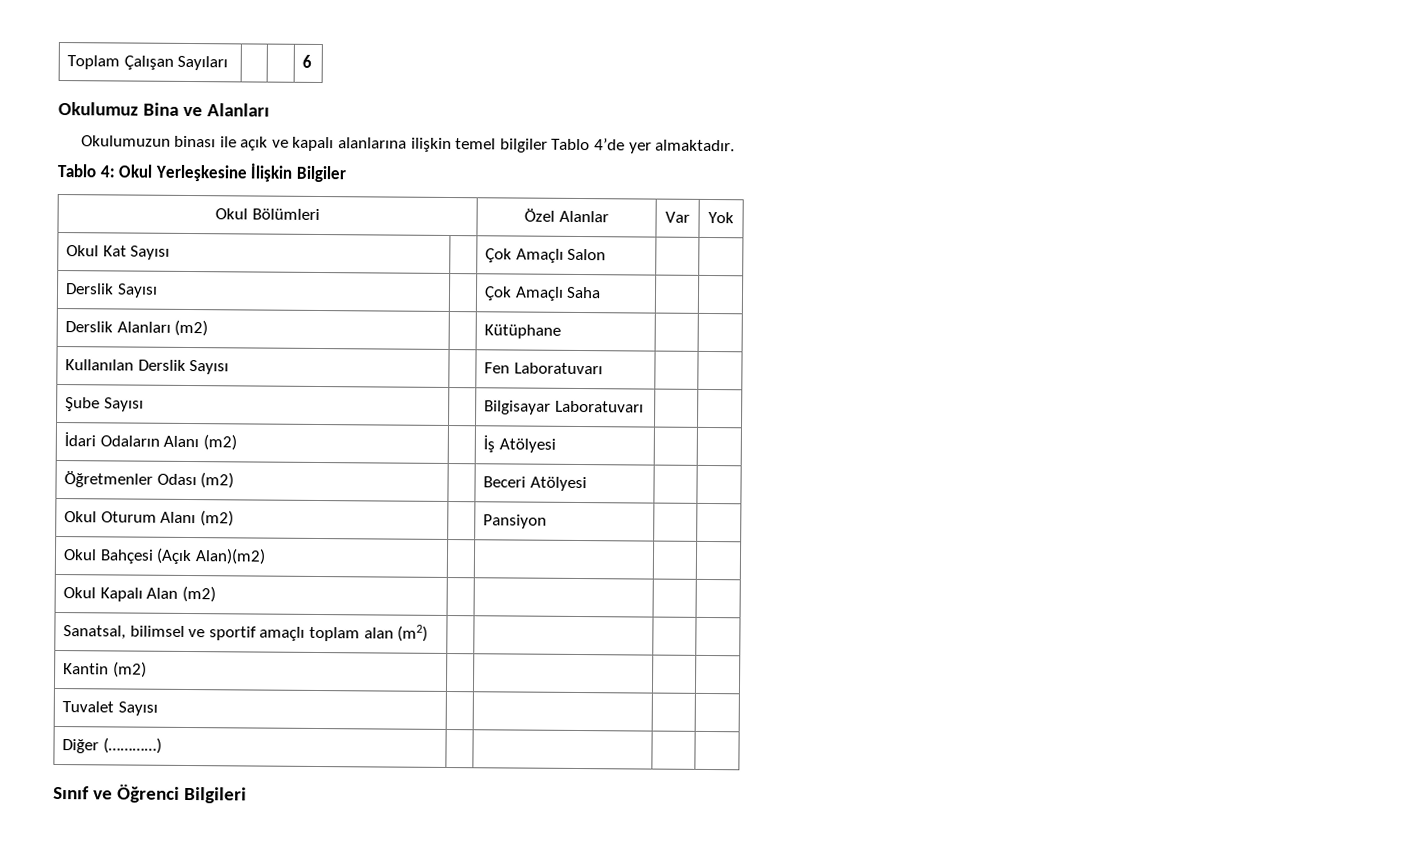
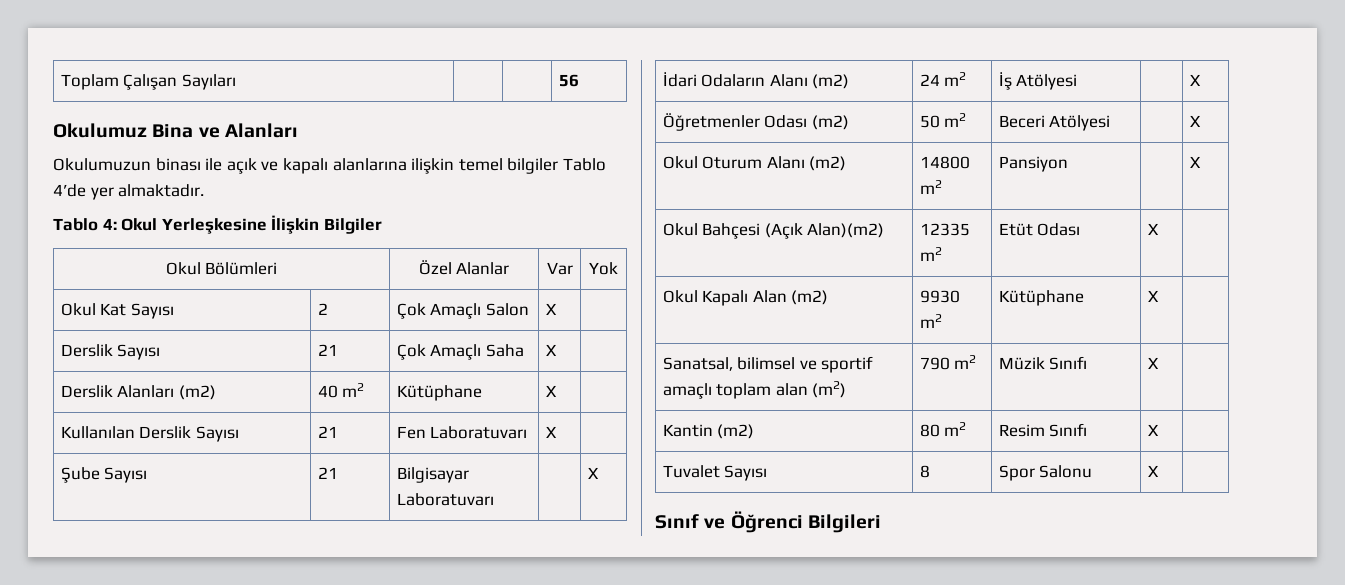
[302,54,313,68] 6 -> [558,74,579,87] 56
(171, 252) none -> [317,303,328,315] 2
[65,283,158,298] | // Derslik Sayısı | -> [545,303,557,315] [60,344,161,360] [317,344,338,356] X | // Derslik Sayısı | 21
(602, 292) none -> [545,344,557,356] X
[484,324,562,339] | Kütüphane | -> [317,383,365,398] [396,385,482,401] [545,385,557,397] 40 m2 | Kütüphane | X
(230, 367) none -> [317,426,338,438] 21
(603, 368) none -> [545,426,557,438] X
(144, 404) none -> [317,467,338,479] 21
(644, 406) none -> [587,467,599,479] X
(237, 442) none -> [919,72,967,86] 24 m2
(556, 445) none -> [1189,74,1201,86] X
(235, 480) none -> [919,113,967,128] 50 m2
(587, 484) none -> [1189,115,1201,127] X
(234, 518) none -> [919,156,970,169] [919,180,942,194] 14800 m2
(548, 521) none -> [1189,156,1201,168] X
(266, 556) | | -> [919,223,970,236] [919,247,942,261] [998,223,1081,236] [1147,223,1159,235] 12335 m2 | Etüt Odası | X
(216, 594) | | -> [919,290,960,303] [919,314,942,328] [998,290,1084,306] [1147,290,1159,302] 9930 m2 | Kütüphane | X
[63,661,147,678] [62,701,158,716] [62,737,162,754] | | | // Kantin (m2) | | | | // Tuvalet Sayısı | | | | // Diğer (…………) | | | -> [919,355,977,370] [998,356,1088,370] [1147,357,1159,369] [662,424,755,439] [919,422,967,437] [998,423,1088,437] [1147,424,1159,436] [662,465,768,481] [919,465,930,478] [998,465,1093,481] [1147,465,1159,477] 790 m2 | Müzik Sınıfı | X | // Kantin (m2) | 80 m2 | Resim Sınıfı | X | // Tuvalet Sayısı | 8 | Spor Salonu | X

